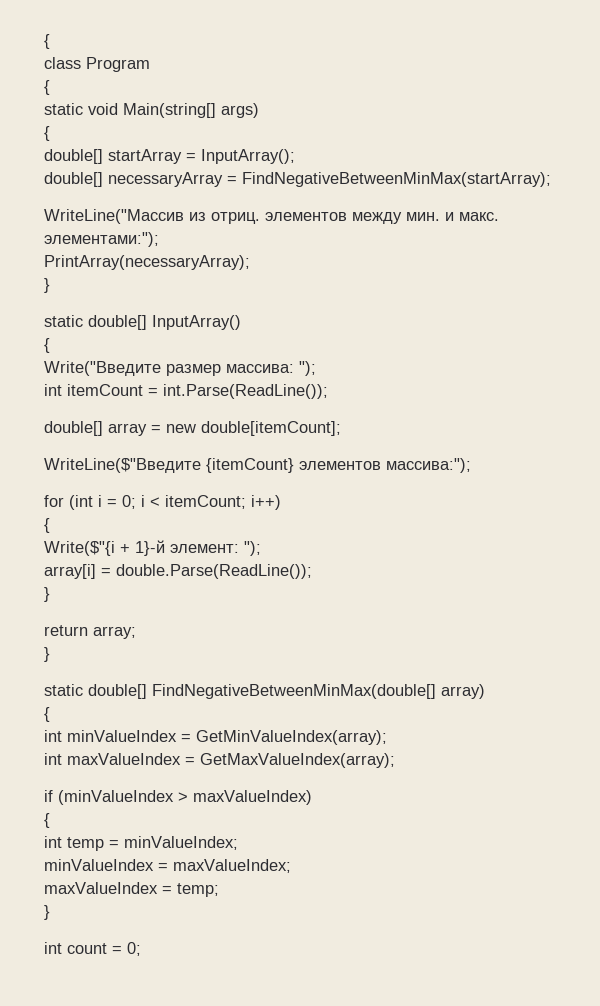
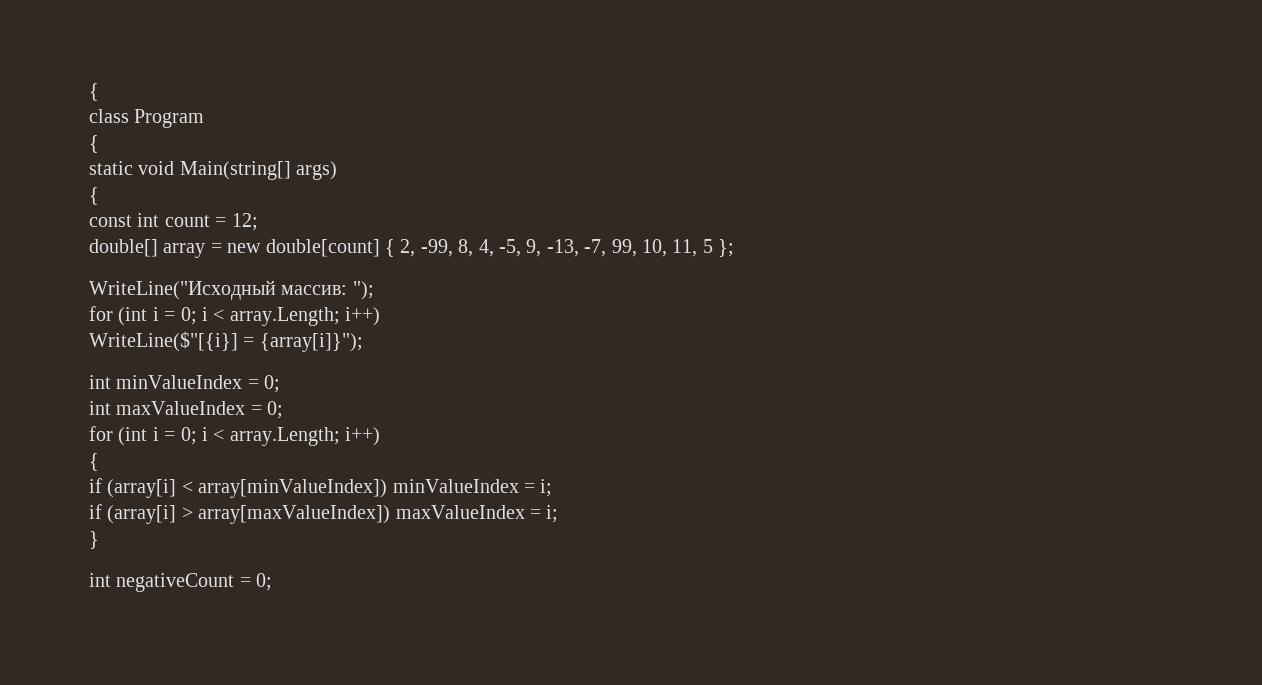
[44,149,295,164] [44,172,551,187] [44,209,499,224] [44,232,159,247] [44,255,250,270] [44,278,50,293] [44,315,241,330] [44,338,50,353] [44,361,316,376] [44,384,328,399] [44,421,341,436] [44,458,471,473] [44,495,281,510] [44,518,50,533] [44,540,261,556] [44,564,312,579] [44,587,50,602] [44,625,136,639] [44,647,50,662] [44,684,485,699] [44,707,50,722] [44,730,387,745] [44,753,395,768] [44,790,312,805] [44,813,50,828] [44,836,238,851] [44,859,291,873] [44,882,219,897] double[] startArray = InputArray(); // double[] necessaryArray = FindNegativeBetweenMinMax(startArray); // WriteLine("Массив из отриц. элементов между мин. и макс. элементами:"); // PrintArray(necessaryArray); // } // static double[] InputArray() // { // Write("Введите размер массива: "); // int itemCount = int.Parse(ReadLine()); // double[] array = new double[itemCount]; // WriteLine($"Введите {itemCount} элементов массива:"); // for (int i = 0; i < itemCount; i++) // { // Write($"{i + 1}-й элемент: "); // array[i] = double.Parse(ReadLine()); // } // return array; // } // static double[] FindNegativeBetweenMinMax(double[] array) // { // int minValueIndex = GetMinValueIndex(array); // int maxValueIndex = GetMaxValueIndex(array); // if (minValueIndex > maxValueIndex) // { // int temp = minValueIndex; // minValueIndex = maxValueIndex; // maxValueIndex = temp; -> [89,213,258,231] [89,239,735,258] [89,280,374,300] [89,306,381,326] [89,331,363,352] [89,375,281,393] [89,401,284,419] [89,426,381,446] [89,453,99,471] [89,478,553,498] [89,504,559,524] const int count = 12; // double[] array = new double[count] { 2, -99, 8, 4, -5, 9, -13, -7, 99, 10, 11, 5 }; // WriteLine("Исходный массив: "); // for (int i = 0; i < array.Length; i++) // WriteLine($"[{i}] = {array[i]}"); // int minValueIndex = 0; // int maxValueIndex = 0; // for (int i = 0; i < array.Length; i++) // { // if (array[i] < array[minValueIndex]) minValueIndex = i; // if (array[i] > array[maxValueIndex]) maxValueIndex = i;
[67,943,107,954] count -> [116,573,235,592] negativeCount

